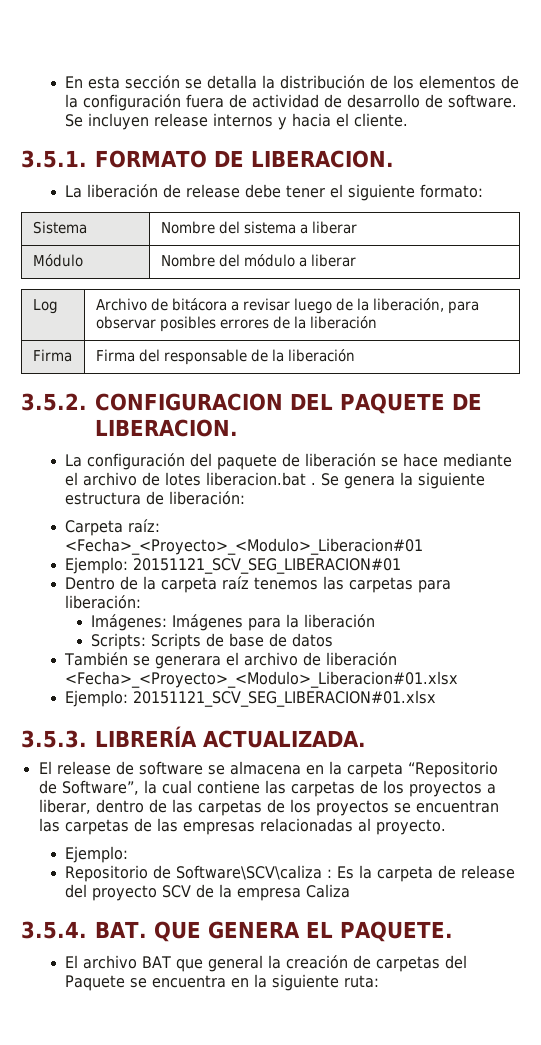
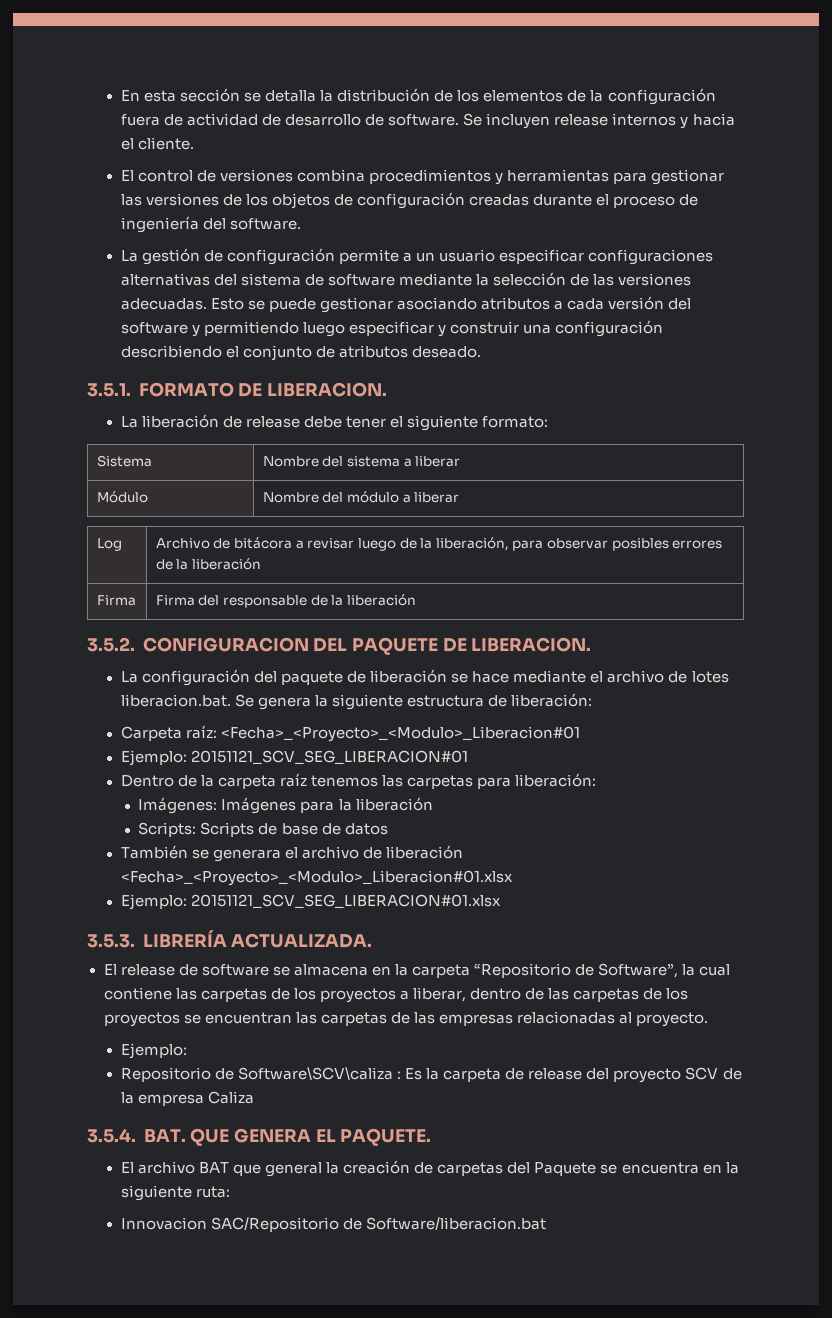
(408, 120) none -> [120,169,725,185] [120,192,699,209] [120,216,302,233] [120,248,714,265] [120,272,692,286] [120,296,692,313] [120,320,664,337] [120,345,482,361] // El control de versiones combina procedimientos y herramientas para gestionar las versiones de los objetos de configuración creadas durante el proceso de ingeniería del software. // La gestión de configuración permite a un usuario especificar configuraciones alternativas del sistema de software mediante la selección de las versiones adecuadas. Esto se puede gestionar asociando atributos a cada versión del software y permitiendo luego especificar y construir una configuración describiendo el conjunto de atributos deseado.
[205,472,316,486] liberacion.bat . -> [120,694,231,707] liberacion.bat.
(379, 981) none -> [120,1217,547,1232] // Innovacion SAC/Repositorio de Software/liberacion.bat

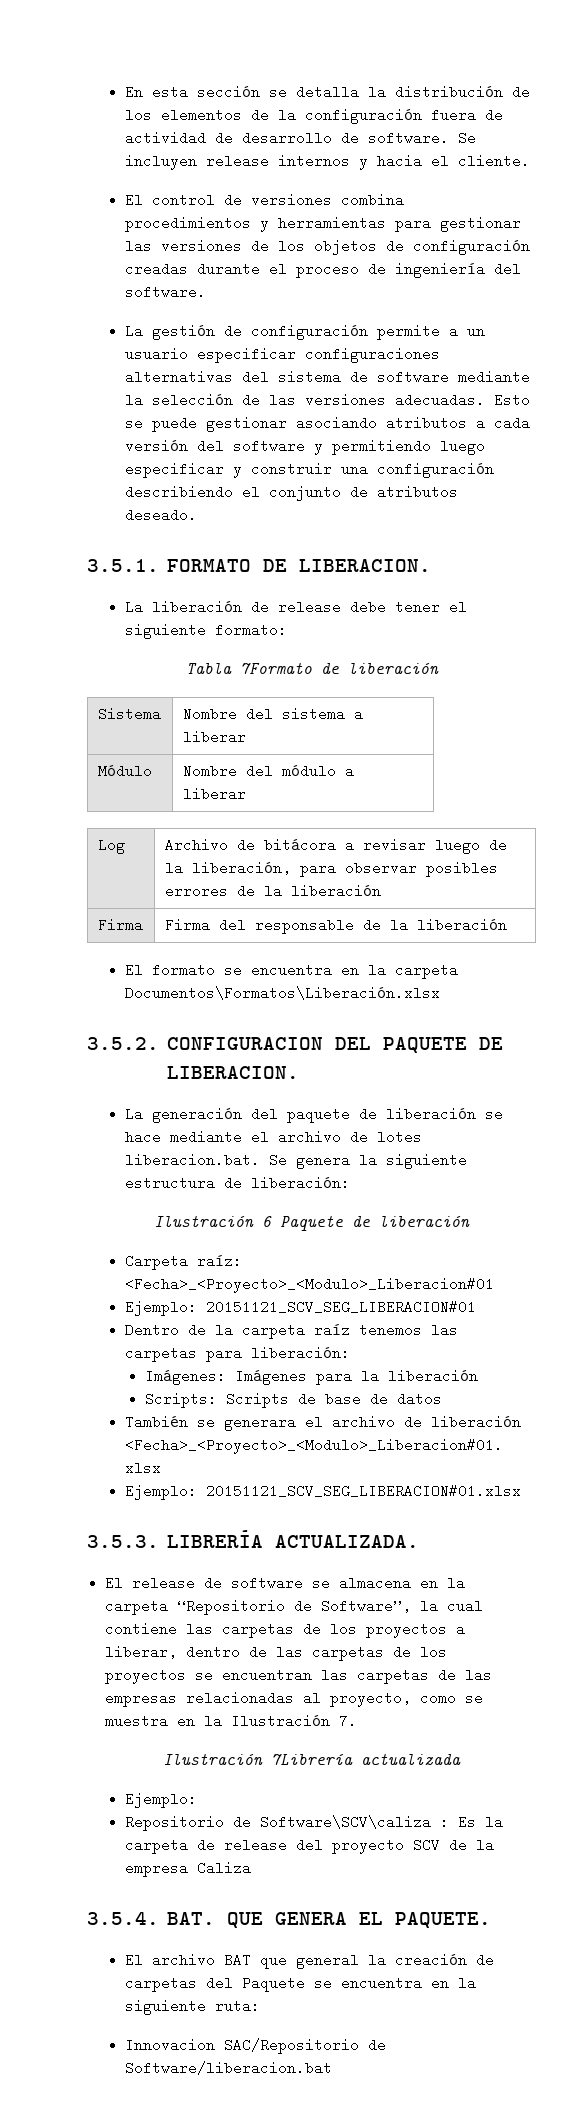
(549, 422) none -> [185,662,439,674] // Tabla 7Formato de liberación
(416, 600) none -> [125,963,459,979] [125,986,441,1000] // El formato se encuentra en la carpeta Documentos\Formatos\Liberación.xlsx
[141,669,250,686] configuración -> [152,1107,243,1123] generación
(593, 700) none -> [154,1215,470,1231] // Ilustración 6 Paquete de liberación
[636,1012,708,1027] proyecto. -> [330,1691,484,1707] [105,1714,358,1728] [163,1753,461,1765] proyecto, como se muestra en la Ilustración 7. // Ilustración 7Librería actualizada

